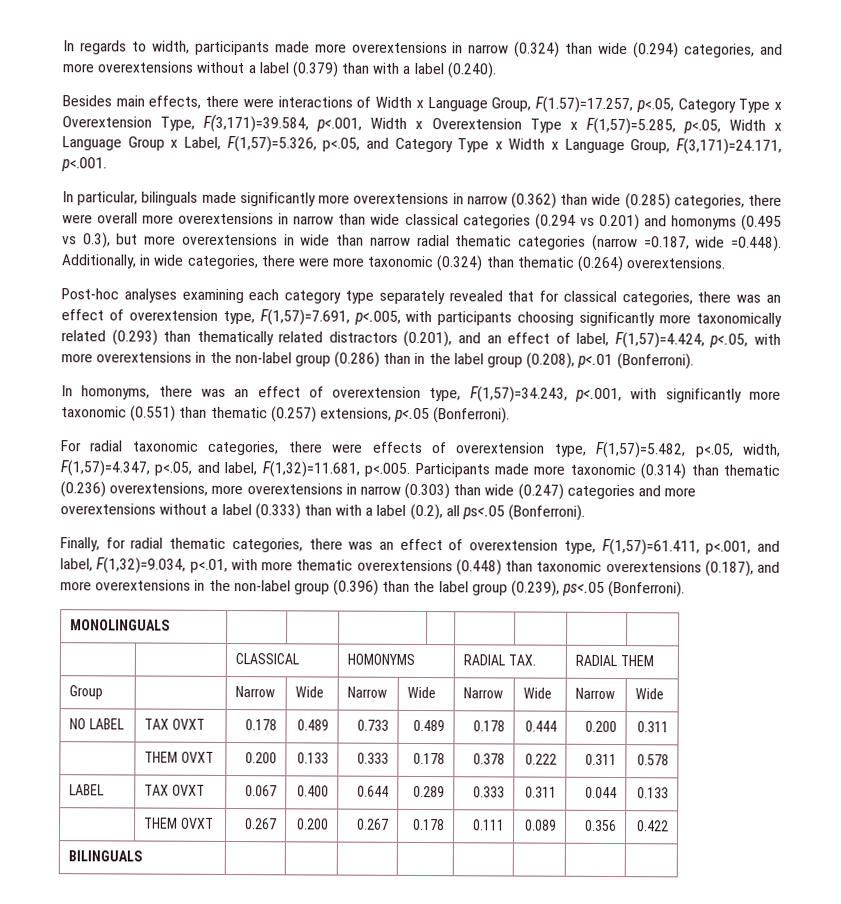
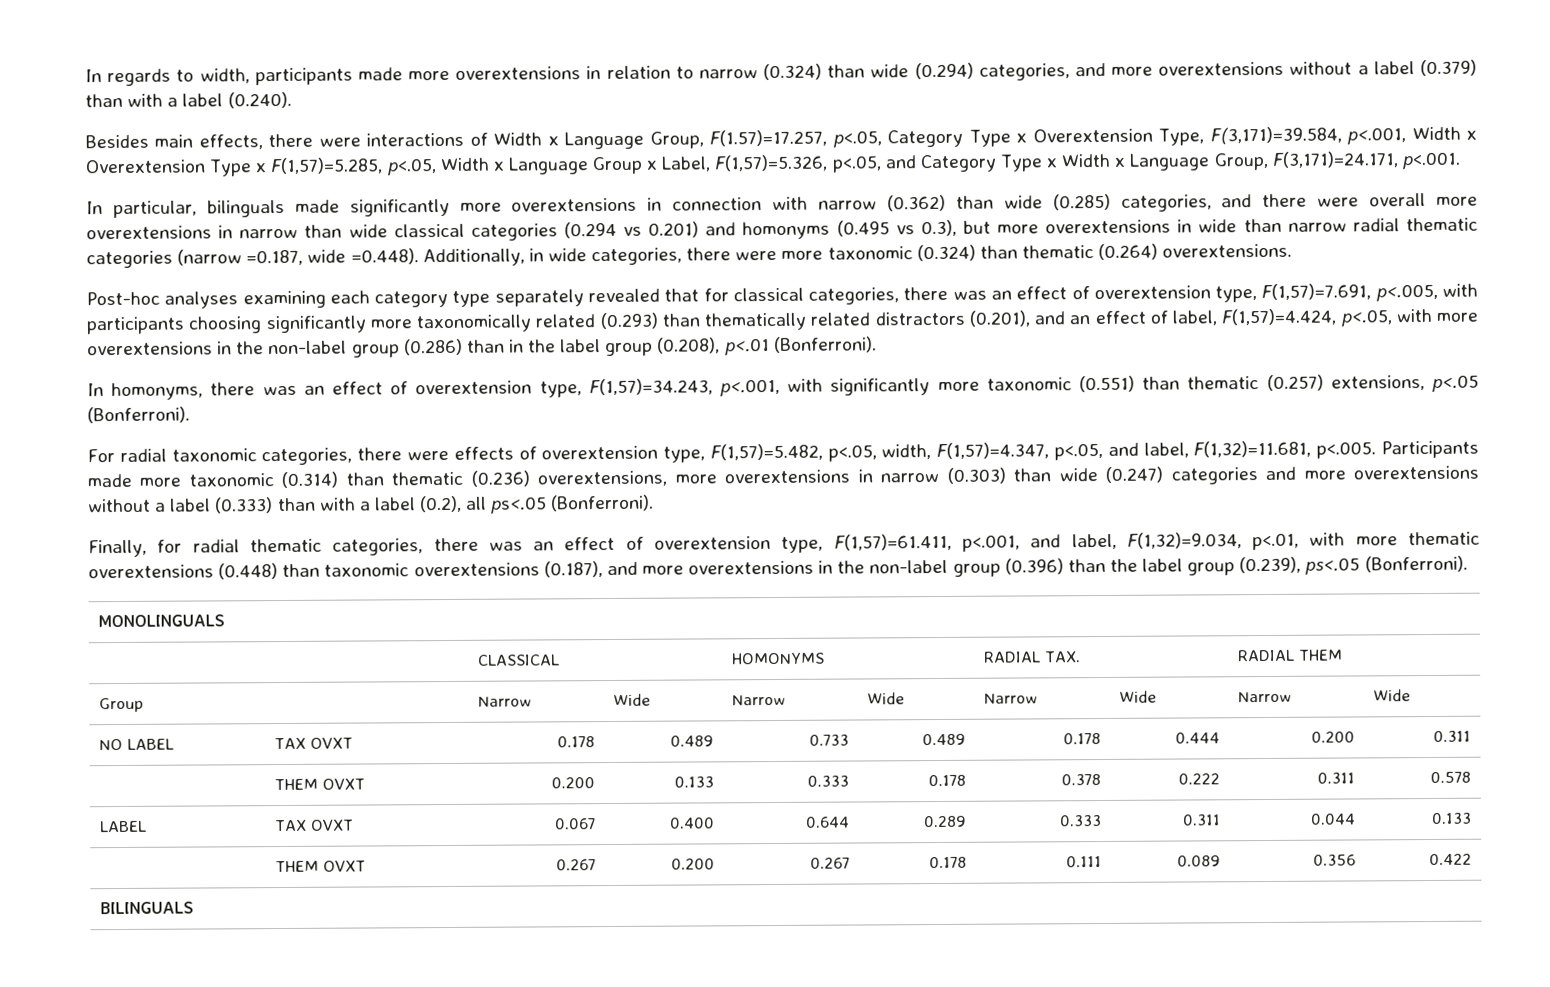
(464, 48) none -> [606,65,694,80] relation to
(464, 199) none -> [672,196,809,211] connection with
(745, 201) none -> [1221,194,1253,208] and

